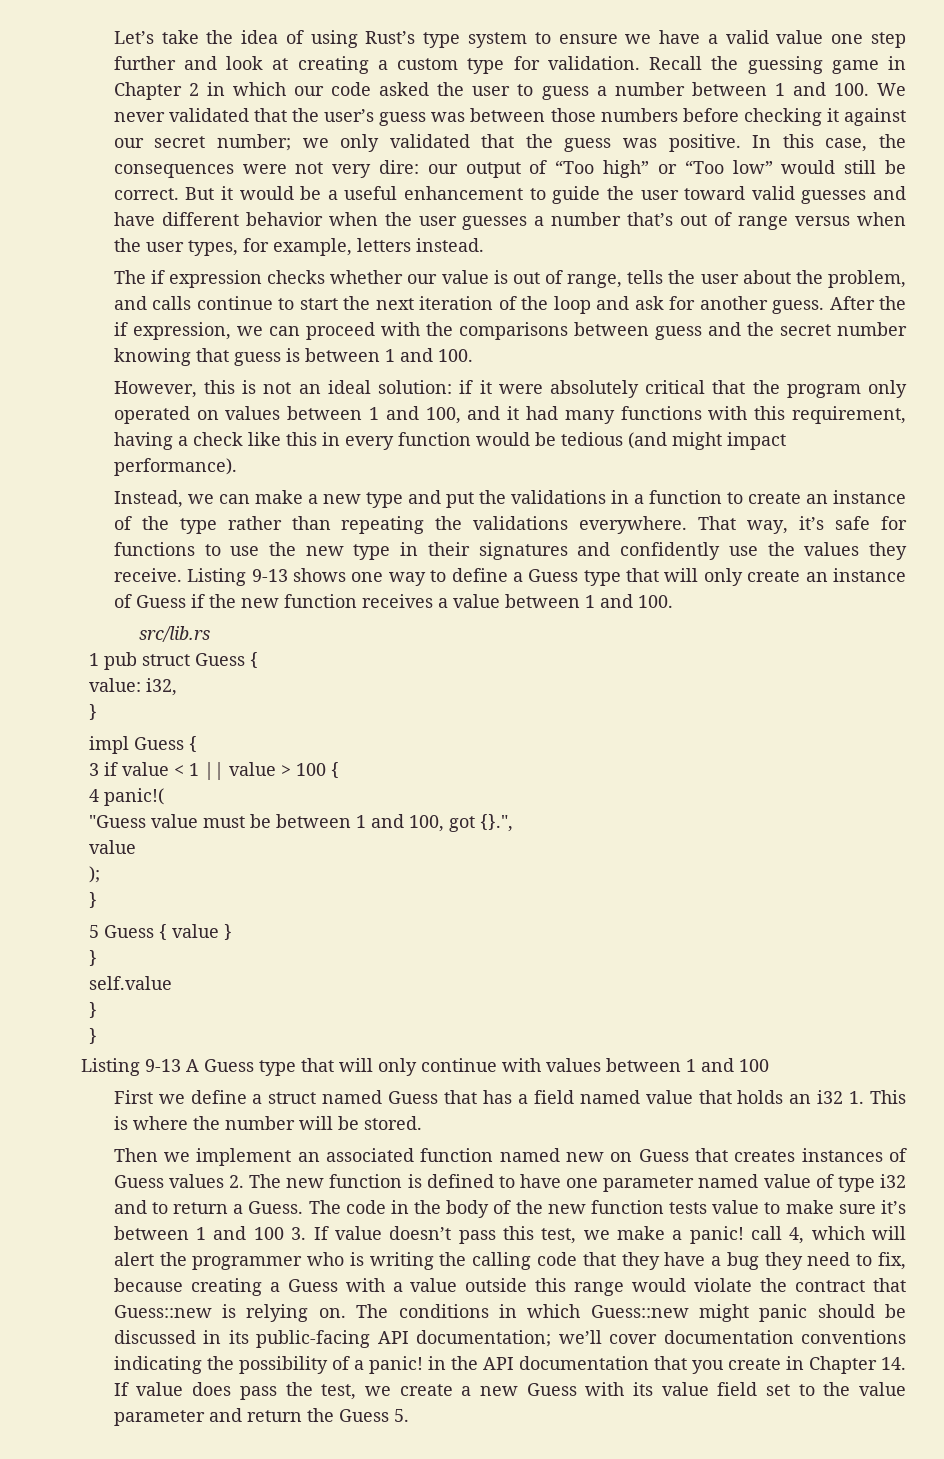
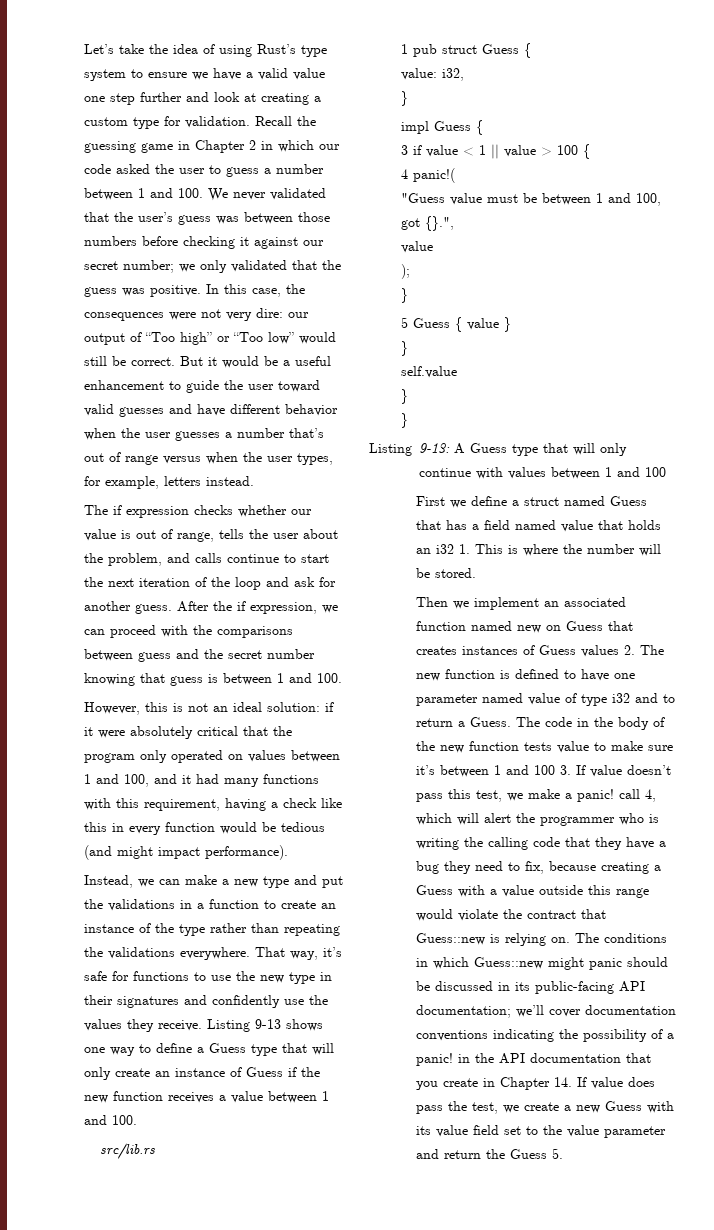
[145,1059,182,1072] 9-13 -> [419,443,450,453] 9-13:

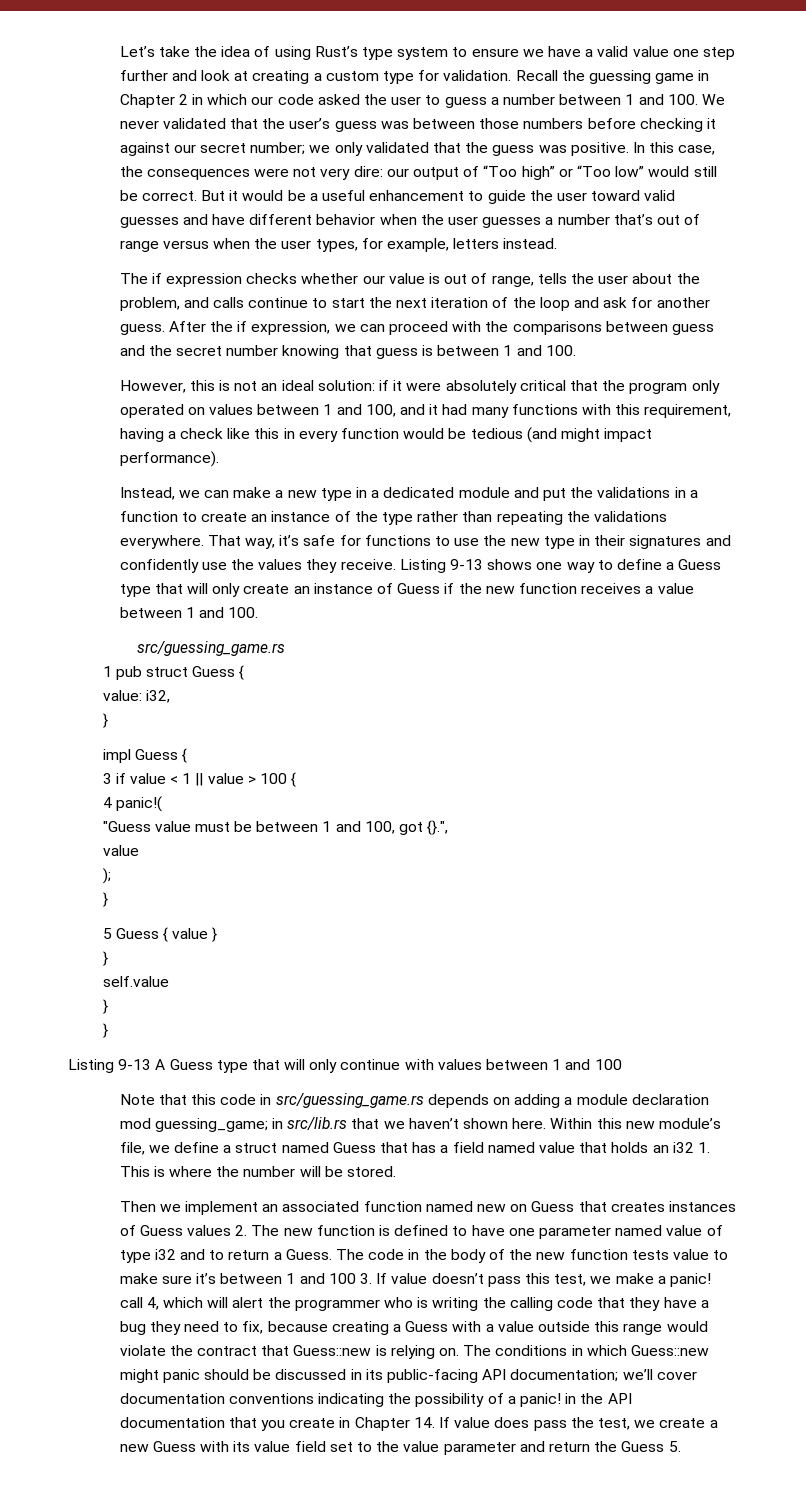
(290, 882) none -> [356,487,510,498] in a dedicated module
[100,1143,156,1159] src/lib.rs -> [136,641,285,656] src/guessing_game.rs
[419,443,450,453] 9-13: -> [118,1059,152,1070] 9-13
[416,496,446,506] First -> [119,1093,709,1108] [119,1117,721,1132] [119,1142,145,1155] Note that this code in src/guessing_game.rs depends on adding a module declaration mod guessing_game; in src/lib.rs that we haven’t shown here. Within this new module’s file,

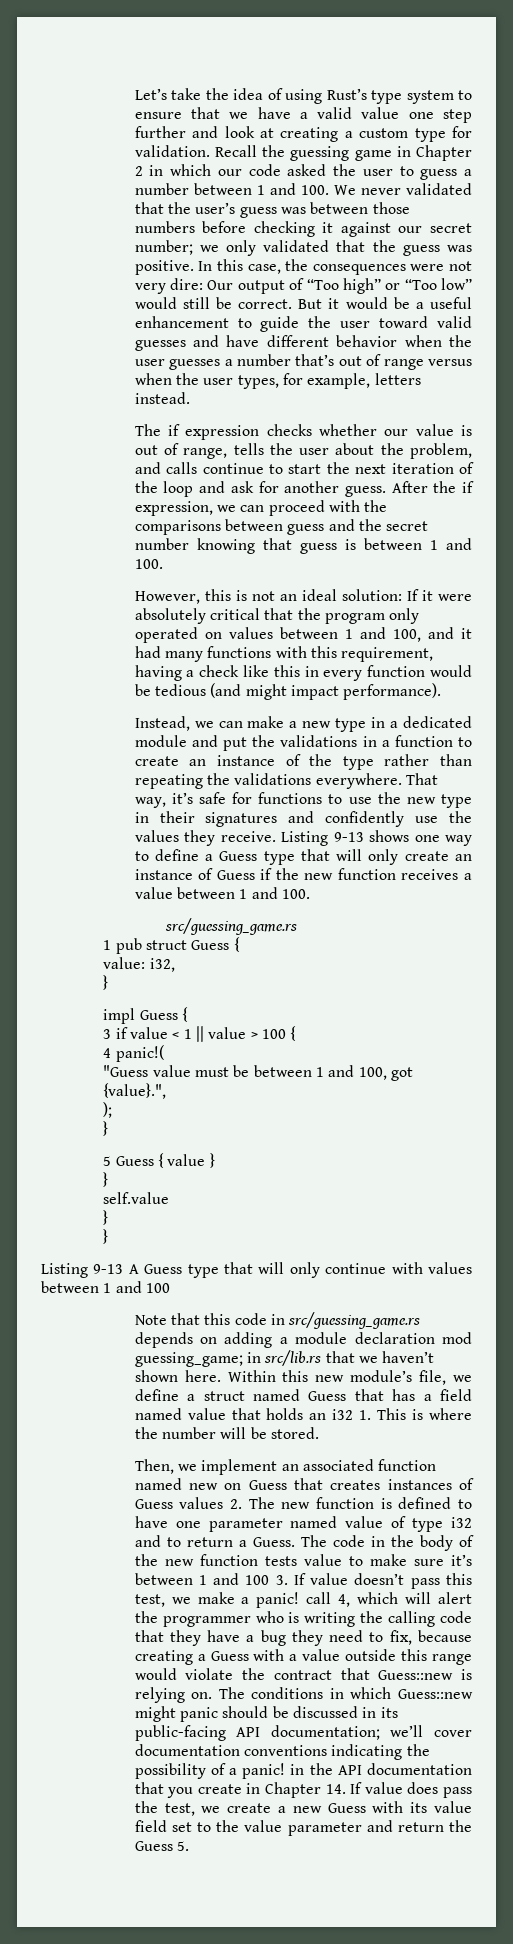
(519, 52) none -> [190,107,220,119] that
[386,168,409,177] our -> [207,280,234,290] Our
[379,380,390,391] if -> [406,589,419,601] If
[427,820,449,835] [102,845,139,856] {}.", // value -> [103,1083,167,1099] {value}.",
[119,1201,156,1212] Then -> [134,1459,174,1474] Then,

